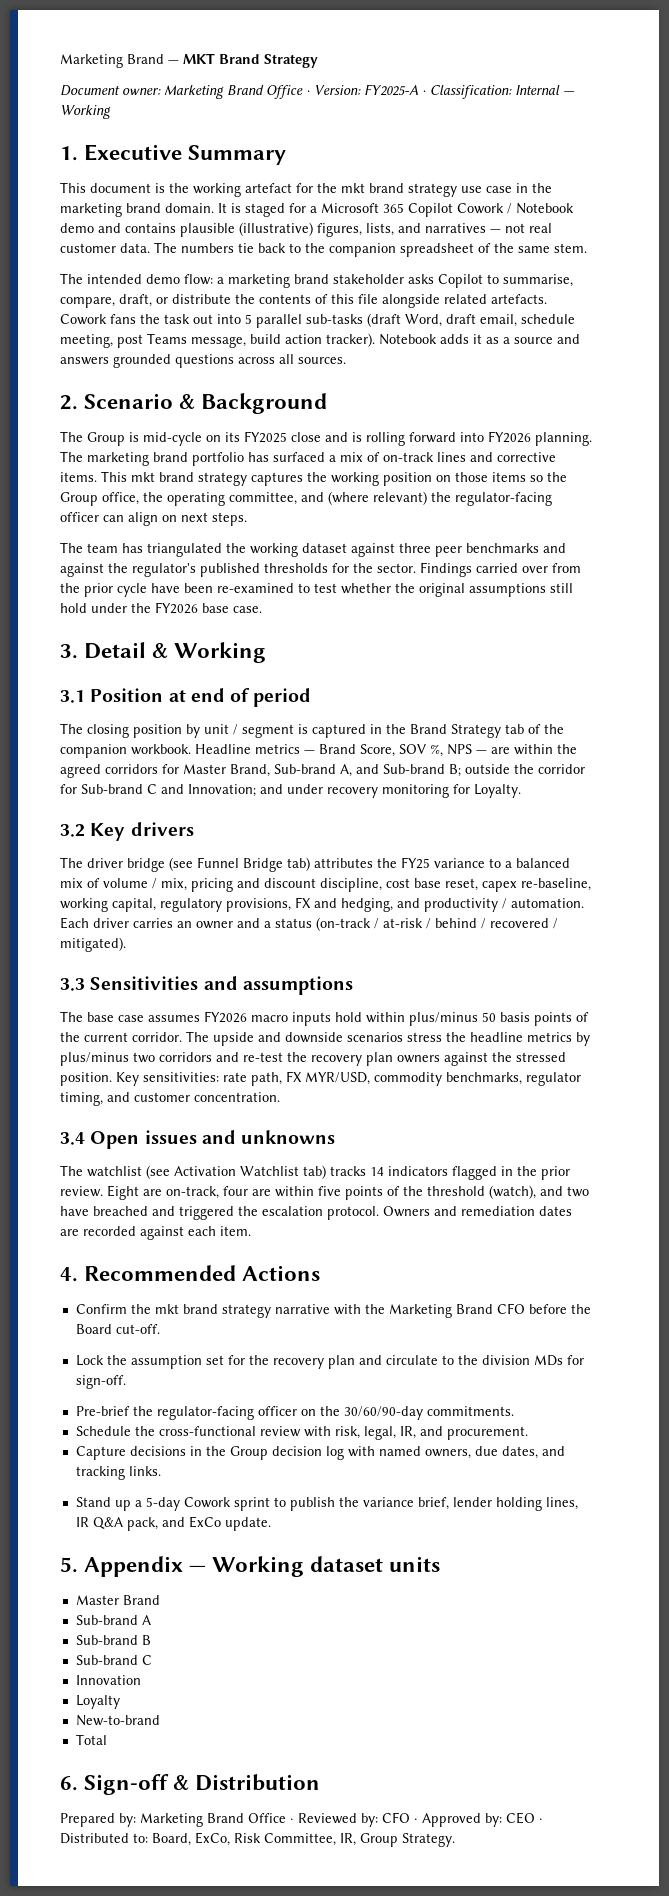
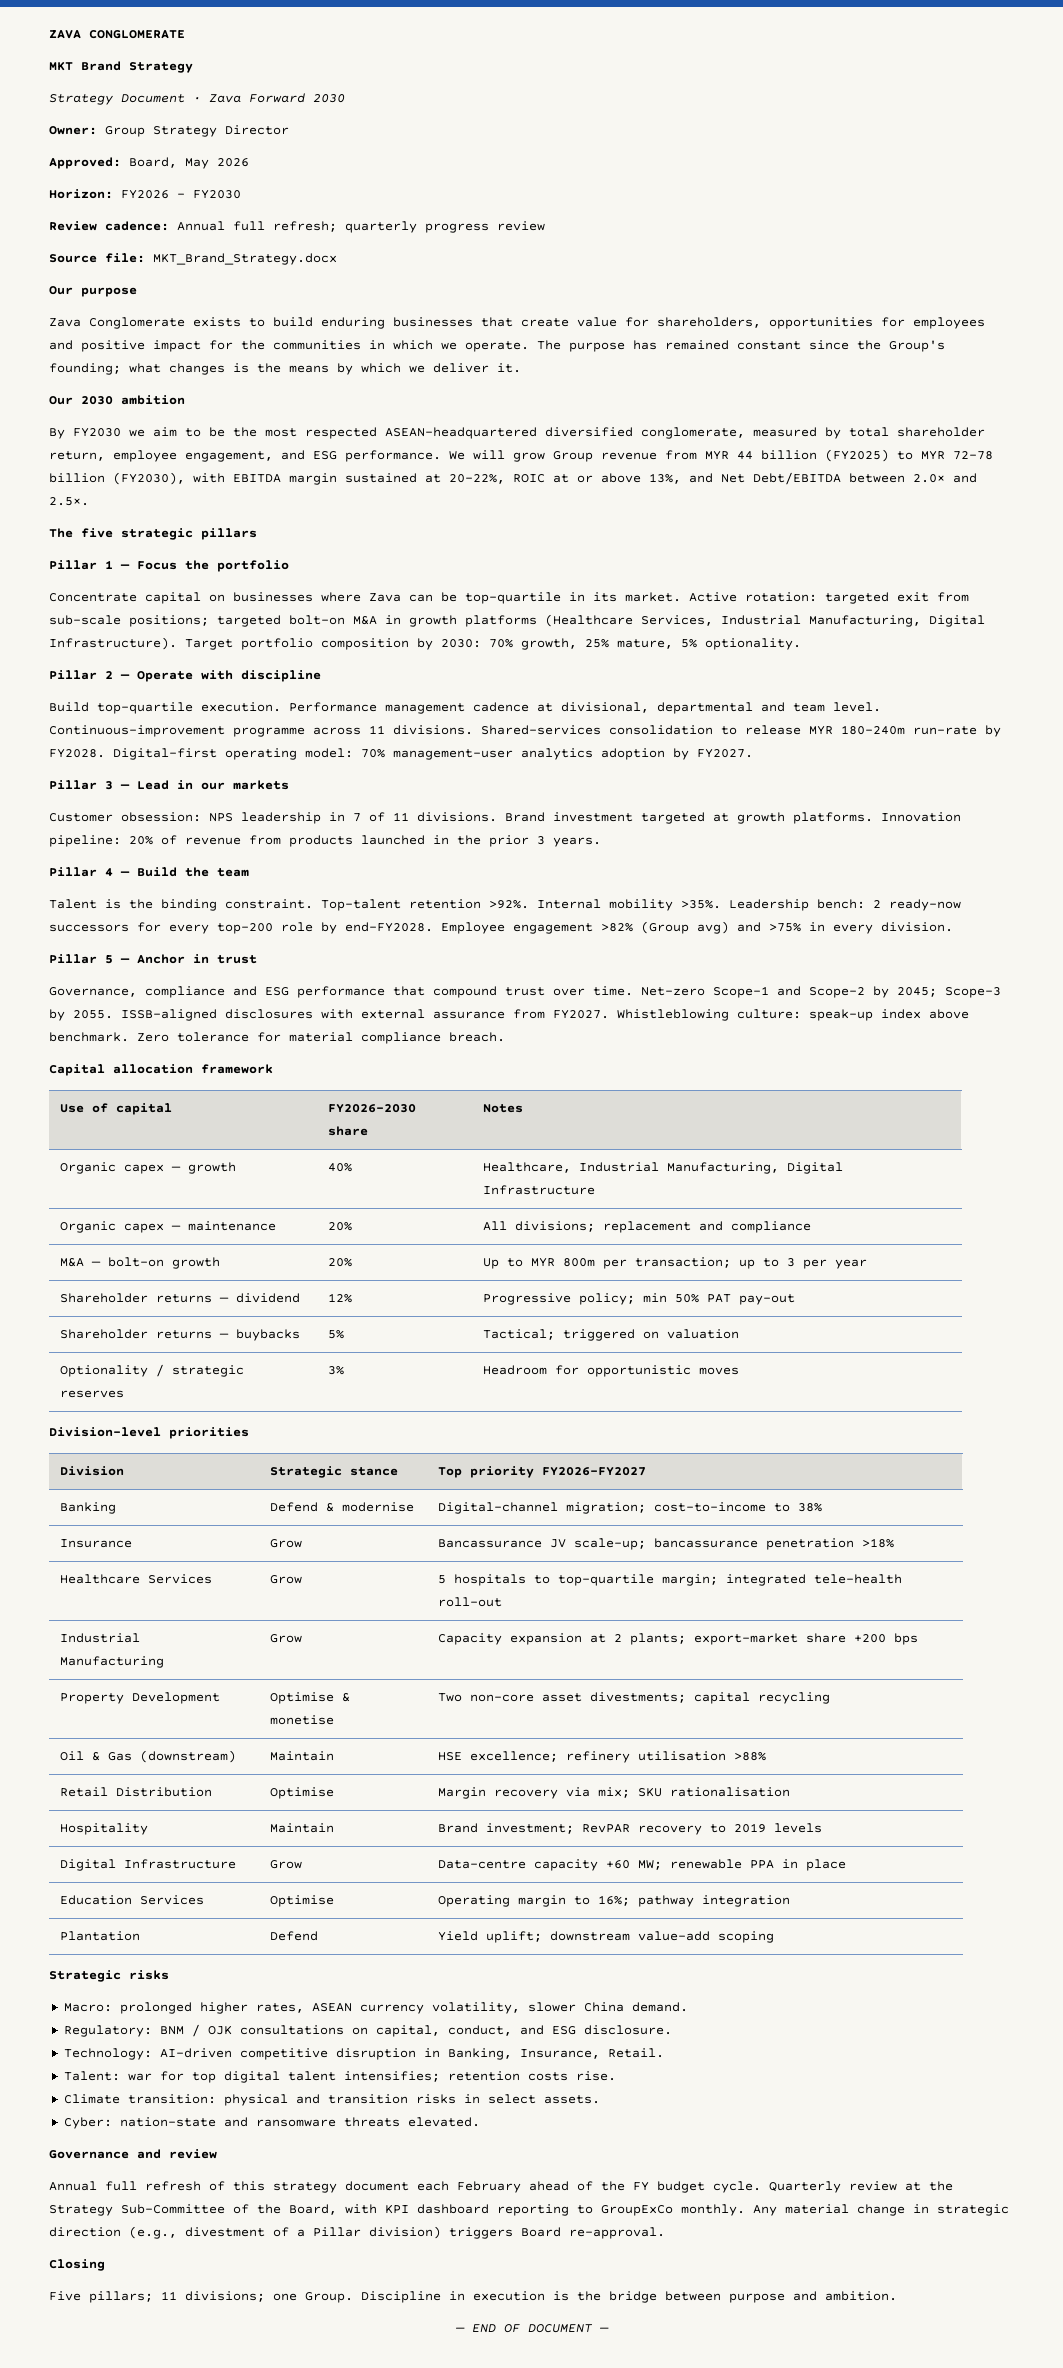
[60,54,179,68] Marketing Brand — -> [49,30,185,39] ZAVA CONGLOMERATE //
[60,84,575,99] [60,105,111,119] [60,144,287,165] [60,182,552,197] [60,203,574,217] [60,222,552,237] [60,242,587,257] [60,273,573,288] [60,294,547,308] [60,313,575,328] [60,333,580,348] [60,354,346,368] [60,393,328,414] [60,431,592,446] [60,451,556,466] [60,471,567,486] [60,491,552,506] [60,512,247,526] [60,542,566,557] [60,562,581,577] [60,583,573,597] [60,602,262,614] [60,642,267,663] [60,688,312,707] [60,723,564,738] [60,744,577,758] [60,764,585,778] [60,784,521,798] [60,822,194,841] [60,857,570,872] [60,878,591,892] [60,897,584,912] [60,917,558,931] [60,937,126,952] [60,976,353,995] [60,1011,589,1026] [60,1031,590,1046] [60,1052,566,1066] [60,1071,581,1086] [60,1092,280,1106] [60,1130,336,1149] [60,1165,570,1180] [60,1185,589,1200] [60,1206,572,1220] [60,1226,251,1240] [60,1265,321,1282] [75,1303,591,1318] [75,1324,160,1334] [75,1355,584,1369] [75,1375,126,1389] [75,1406,514,1420] [75,1426,528,1440] [75,1446,565,1460] [75,1466,161,1480] [75,1497,578,1511] [75,1516,271,1531] [60,1556,441,1577] [75,1595,160,1605] [75,1615,151,1625] [75,1635,151,1645] [75,1655,152,1665] [75,1675,141,1685] [75,1695,120,1709] [75,1715,160,1726] [75,1734,107,1745] [60,1774,321,1795] [60,1812,543,1827] [60,1832,455,1847] Document owner: Marketing Brand Office · Version: FY2025-A · Classification: Internal — Working // 1. Executive Summary // This document is the working artefact for the mkt brand strategy use case in the marketing brand domain. It is staged for a Microsoft 365 Copilot Cowork / Notebook demo and contains plausible (illustrative) figures, lists, and narratives — not real customer data. The numbers tie back to the companion spreadsheet of the same stem. // The intended demo flow: a marketing brand stakeholder asks Copilot to summarise, compare, draft, or distribute the contents of this file alongside related artefacts. Cowork fans the task out into 5 parallel sub-tasks (draft Word, draft email, schedule meeting, post Teams message, build action tracker). Notebook adds it as a source and answers grounded questions across all sources. // 2. Scenario & Background // The Group is mid-cycle on its FY2025 close and is rolling forward into FY2026 planning. The marketing brand portfolio has surfaced a mix of on-track lines and corrective items. This mkt brand strategy captures the working position on those items so the Group office, the operating committee, and (where relevant) the regulator-facing officer can align on next steps. // The team has triangulated the working dataset against three peer benchmarks and against the regulator's published thresholds for the sector. Findings carried over from the prior cycle have been re-examined to test whether the original assumptions still hold under the FY2026 base case. // 3. Detail & Working // 3.1 Position at end of period // The closing position by unit / segment is captured in the Brand Strategy tab of the companion workbook. Headline metrics — Brand Score, SOV %, NPS — are within the agreed corridors for Master Brand, Sub-brand A, and Sub-brand B; outside the corridor for Sub-brand C and Innovation; and under recovery monitoring for Loyalty. // 3.2 Key drivers // The driver bridge (see Funnel Bridge tab) attributes the FY25 variance to a balanced mix of volume / mix, pricing and discount discipline, cost base reset, capex re-baseline, working capital, regulatory provisions, FX and hedging, and productivity / automation. Each driver carries an owner and a status (on-track / at-risk / behind / recovered / mitigated). // 3.3 Sensitivities and assumptions // The base case assumes FY2026 macro inputs hold within plus/minus 50 basis points of the current corridor. The upside and downside scenarios stress the headline metrics by plus/minus two corridors and re-test the recovery plan owners against the stressed position. Key sensitivities: rate path, FX MYR/USD, commodity benchmarks, regulator timing, and customer concentration. // 3.4 Open issues and unknowns // The watchlist (see Activation Watchlist tab) tracks 14 indicators flagged in the prior review. Eight are on-track, four are within five points of the threshold (watch), and two have breached and triggered the escalation protocol. Owners and remediation dates are recorded against each item. // 4. Recommended Actions // Confirm the mkt brand strategy narrative with the Marketing Brand CFO before the Board cut-off. // Lock the assumption set for the recovery plan and circulate to the division MDs for sign-off. // Pre-brief the regulator-facing officer on the 30/60/90-day commitments. // Schedule the cross-functional review with risk, legal, IR, and procurement. // Capture decisions in the Group decision log with named owners, due dates, and tracking links. // Stand up a 5-day Cowork sprint to publish the variance brief, lender holding lines, IR Q&A pack, and ExCo update. // 5. Appendix — Working dataset units // Master Brand // Sub-brand A // Sub-brand B // Sub-brand C // Innovation // Loyalty // New-to-brand // Total // 6. Sign-off & Distribution // Prepared by: Marketing Brand Office · Reviewed by: CFO · Approved by: CEO · Distributed to: Board, ExCo, Risk Committee, IR, Group Strategy. -> [49,93,345,105] [49,125,289,137] [49,157,249,169] [49,189,241,199] [49,221,545,233] [49,253,337,265] [49,286,137,297] [49,317,985,329] [49,340,945,352] [49,363,521,375] [49,395,185,405] [49,427,985,439] [49,449,993,462] [49,472,977,485] [49,497,89,506] [49,528,257,540] [49,560,289,572] [49,592,969,604] [49,614,985,627] [49,637,801,650] [49,670,321,682] [49,702,881,714] [49,725,1001,737] [49,748,753,760] [49,780,289,790] [49,812,961,824] [49,835,601,847] [49,867,249,877] [49,899,961,911] [49,921,953,934] [49,954,257,964] [49,986,1001,998] [49,1009,969,1021] [49,1032,505,1044] [49,1064,273,1076] [59,1103,172,1115] [327,1104,416,1113] [327,1126,368,1136] [482,1104,523,1113] [59,1162,236,1174] [327,1163,352,1172] [482,1162,843,1174] [482,1185,595,1195] [59,1221,276,1233] [327,1222,352,1231] [482,1221,811,1233] [59,1257,220,1269] [327,1258,352,1267] [482,1257,867,1269] [59,1293,300,1303] [327,1293,352,1303] [482,1293,795,1305] [59,1329,300,1341] [327,1330,344,1339] [482,1329,739,1341] [59,1364,244,1377] [59,1390,124,1398] [327,1366,344,1375] [482,1365,739,1377] [49,1427,249,1439] [59,1466,124,1476] [269,1466,398,1478] [437,1466,646,1478] [59,1502,116,1514] [269,1502,414,1512] [437,1502,822,1514] [59,1539,132,1548] [269,1539,302,1548] [437,1538,894,1550] [59,1574,212,1584] [269,1575,302,1584] [437,1574,902,1586] [437,1597,502,1607] [59,1633,140,1643] [59,1656,164,1668] [269,1634,302,1643] [437,1633,918,1645] [59,1692,220,1704] [269,1692,350,1704] [269,1715,334,1725] [437,1692,830,1704] [59,1750,236,1763] [269,1751,334,1761] [437,1751,766,1763] [59,1787,212,1797] [269,1787,334,1799] [437,1787,790,1799] [59,1823,148,1835] [269,1823,334,1833] [437,1823,822,1835] [59,1859,236,1871] [269,1860,302,1869] [437,1859,846,1871] [59,1895,204,1905] [269,1895,334,1907] [437,1895,790,1907] [59,1931,140,1941] [269,1931,318,1941] [437,1931,774,1943] [49,1970,169,1982] [63,2002,688,2014] [63,2024,672,2037] [63,2048,664,2060] [63,2071,616,2083] [63,2094,600,2106] [63,2117,480,2129] [49,2149,217,2159] [49,2181,953,2193] [49,2204,1009,2216] [49,2226,665,2239] [49,2259,105,2271] [49,2291,897,2303] [454,2324,609,2333] Strategy Document · Zava Forward 2030 // Owner: Group Strategy Director // Approved: Board, May 2026 // Horizon: FY2026 – FY2030 // Review cadence: Annual full refresh; quarterly progress review // Source file: MKT_Brand_Strategy.docx // Our purpose // Zava Conglomerate exists to build enduring businesses that create value for shareholders, opportunities for employees and positive impact for the communities in which we operate. The purpose has remained constant since the Group's founding; what changes is the means by which we deliver it. // Our 2030 ambition // By FY2030 we aim to be the most respected ASEAN-headquartered diversified conglomerate, measured by total shareholder return, employee engagement, and ESG performance. We will grow Group revenue from MYR 44 billion (FY2025) to MYR 72-78 billion (FY2030), with EBITDA margin sustained at 20-22%, ROIC at or above 13%, and Net Debt/EBITDA between 2.0× and 2.5×. // The five strategic pillars // Pillar 1 — Focus the portfolio // Concentrate capital on businesses where Zava can be top-quartile in its market. Active rotation: targeted exit from sub-scale positions; targeted bolt-on M&A in growth platforms (Healthcare Services, Industrial Manufacturing, Digital Infrastructure). Target portfolio composition by 2030: 70% growth, 25% mature, 5% optionality. // Pillar 2 — Operate with discipline // Build top-quartile execution. Performance management cadence at divisional, departmental and team level. Continuous-improvement programme across 11 divisions. Shared-services consolidation to release MYR 180-240m run-rate by FY2028. Digital-first operating model: 70% management-user analytics adoption by FY2027. // Pillar 3 — Lead in our markets // Customer obsession: NPS leadership in 7 of 11 divisions. Brand investment targeted at growth platforms. Innovation pipeline: 20% of revenue from products launched in the prior 3 years. // Pillar 4 — Build the team // Talent is the binding constraint. Top-talent retention >92%. Internal mobility >35%. Leadership bench: 2 ready-now successors for every top-200 role by end-FY2028. Employee engagement >82% (Group avg) and >75% in every division. // Pillar 5 — Anchor in trust // Governance, compliance and ESG performance that compound trust over time. Net-zero Scope-1 and Scope-2 by 2045; Scope-3 by 2055. ISSB-aligned disclosures with external assurance from FY2027. Whistleblowing culture: speak-up index above benchmark. Zero tolerance for material compliance breach. // Capital allocation framework // Use of capital | FY2026-2030 share | Notes // Organic capex — growth | 40% | Healthcare, Industrial Manufacturing, Digital Infrastructure // Organic capex — maintenance | 20% | All divisions; replacement and compliance // M&A — bolt-on growth | 20% | Up to MYR 800m per transaction; up to 3 per year // Shareholder returns — dividend | 12% | Progressive policy; min 50% PAT pay-out // Shareholder returns — buybacks | 5% | Tactical; triggered on valuation // Optionality / strategic reserves | 3% | Headroom for opportunistic moves // Division-level priorities // Division | Strategic stance | Top priority FY2026-FY2027 // Banking | Defend & modernise | Digital-channel migration; cost-to-income to 38% // Insurance | Grow | Bancassurance JV scale-up; bancassurance penetration >18% // Healthcare Services | Grow | 5 hospitals to top-quartile margin; integrated tele-health roll-out // Industrial Manufacturing | Grow | Capacity expansion at 2 plants; export-market share +200 bps // Property Development | Optimise & monetise | Two non-core asset divestments; capital recycling // Oil & Gas (downstream) | Maintain | HSE excellence; refinery utilisation >88% // Retail Distribution | Optimise | Margin recovery via mix; SKU rationalisation // Hospitality | Maintain | Brand investment; RevPAR recovery to 2019 levels // Digital Infrastructure | Grow | Data-centre capacity +60 MW; renewable PPA in place // Education Services | Optimise | Operating margin to 16%; pathway integration // Plantation | Defend | Yield uplift; downstream value-add scoping // Strategic risks // Macro: prolonged higher rates, ASEAN currency volatility, slower China demand. // Regulatory: BNM / OJK consultations on capital, conduct, and ESG disclosure. // Technology: AI-driven competitive disruption in Banking, Insurance, Retail. // Talent: war for top digital talent intensifies; retention costs rise. // Climate transition: physical and transition risks in select assets. // Cyber: nation-state and ransomware threats elevated. // Governance and review // Annual full refresh of this strategy document each February ahead of the FY budget cycle. Quarterly review at the Strategy Sub-Committee of the Board, with KPI dashboard reporting to GroupExCo monthly. Any material change in strategic direction (e.g., divestment of a Pillar division) triggers Board re-approval. // Closing // Five pillars; 11 divisions; one Group. Discipline in execution is the bridge between purpose and ambition. // — END OF DOCUMENT —

